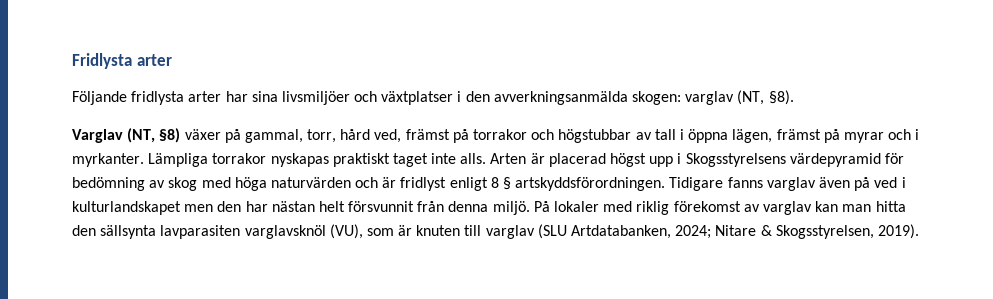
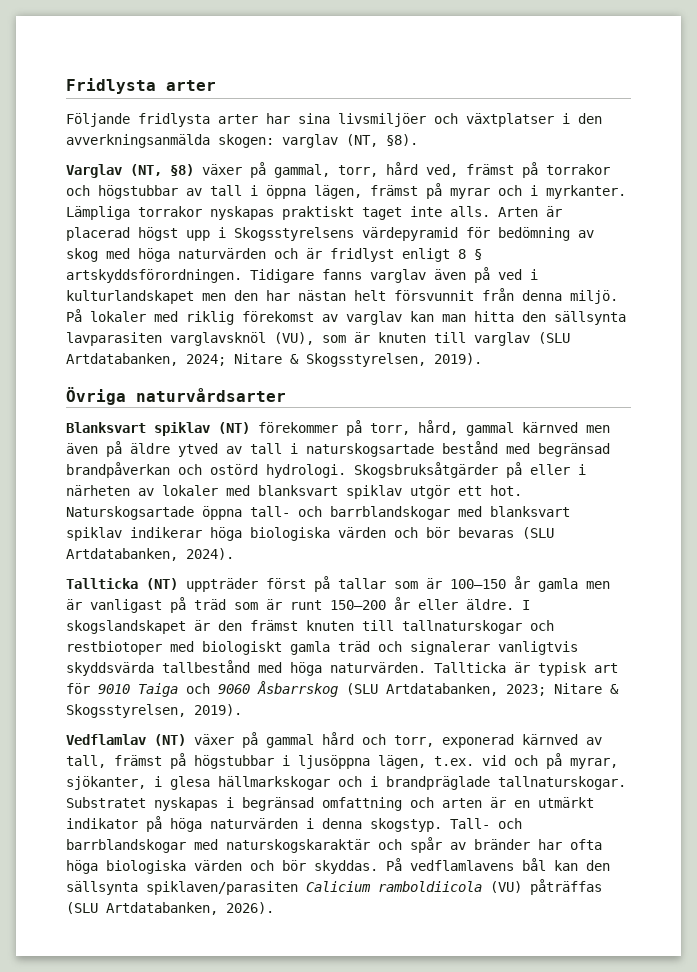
(919, 231) none -> [66,387,286,405] [66,420,610,436] [66,441,610,457] [66,462,586,478] [66,485,522,499] [66,506,570,520] [66,527,554,541] [66,548,234,561] [66,576,610,592] [66,597,530,613] [66,620,554,634] [66,641,578,655] [66,660,618,676] [66,681,619,697] [66,704,242,718] [66,732,602,748] [66,753,618,769] [66,776,626,790] [66,797,594,811] [66,816,522,832] [66,837,602,853] [66,858,610,874] [66,879,602,895] [66,902,274,915] // Övriga naturvårdsarter // Blanksvart spiklav (NT) förekommer på torr, hård, gammal kärnved men även på äldre ytved av tall i naturskogsartade bestånd med begränsad brandpåverkan och ostörd hydrologi. Skogsbruksåtgärder på eller i närheten av lokaler med blanksvart spiklav utgör ett hot. Naturskogsartade öppna tall- och barrblandskogar med blanksvart spiklav indikerar höga biologiska värden och bör bevaras (SLU Artdatabanken, 2024). // Tallticka (NT) uppträder först på tallar som är 100–150 år gamla men är vanligast på träd som är runt 150–200 år eller äldre. I skogslandskapet är den främst knuten till tallnaturskogar och restbiotoper med biologiskt gamla träd och signalerar vanligtvis skyddsvärda tallbestånd med höga naturvärden. Tallticka är typisk art för 9010 Taiga och 9060 Åsbarrskog (SLU Artdatabanken, 2023; Nitare & Skogsstyrelsen, 2019). // Vedflamlav (NT) växer på gammal hård och torr, exponerad kärnved av tall, främst på högstubbar i ljusöppna lägen, t.ex. vid och på myrar, sjökanter, i glesa hällmarkskogar och i brandpräglade tallnaturskogar. Substratet nyskapas i begränsad omfattning och arten är en utmärkt indikator på höga naturvärden i denna skogstyp. Tall- och barrblandskogar med naturskogskaraktär och spår av bränder har ofta höga biologiska värden och bör skyddas. På vedflamlavens bål kan den sällsynta spiklaven/parasiten Calicium ramboldiicola (VU) påträffas (SLU Artdatabanken, 2026).

